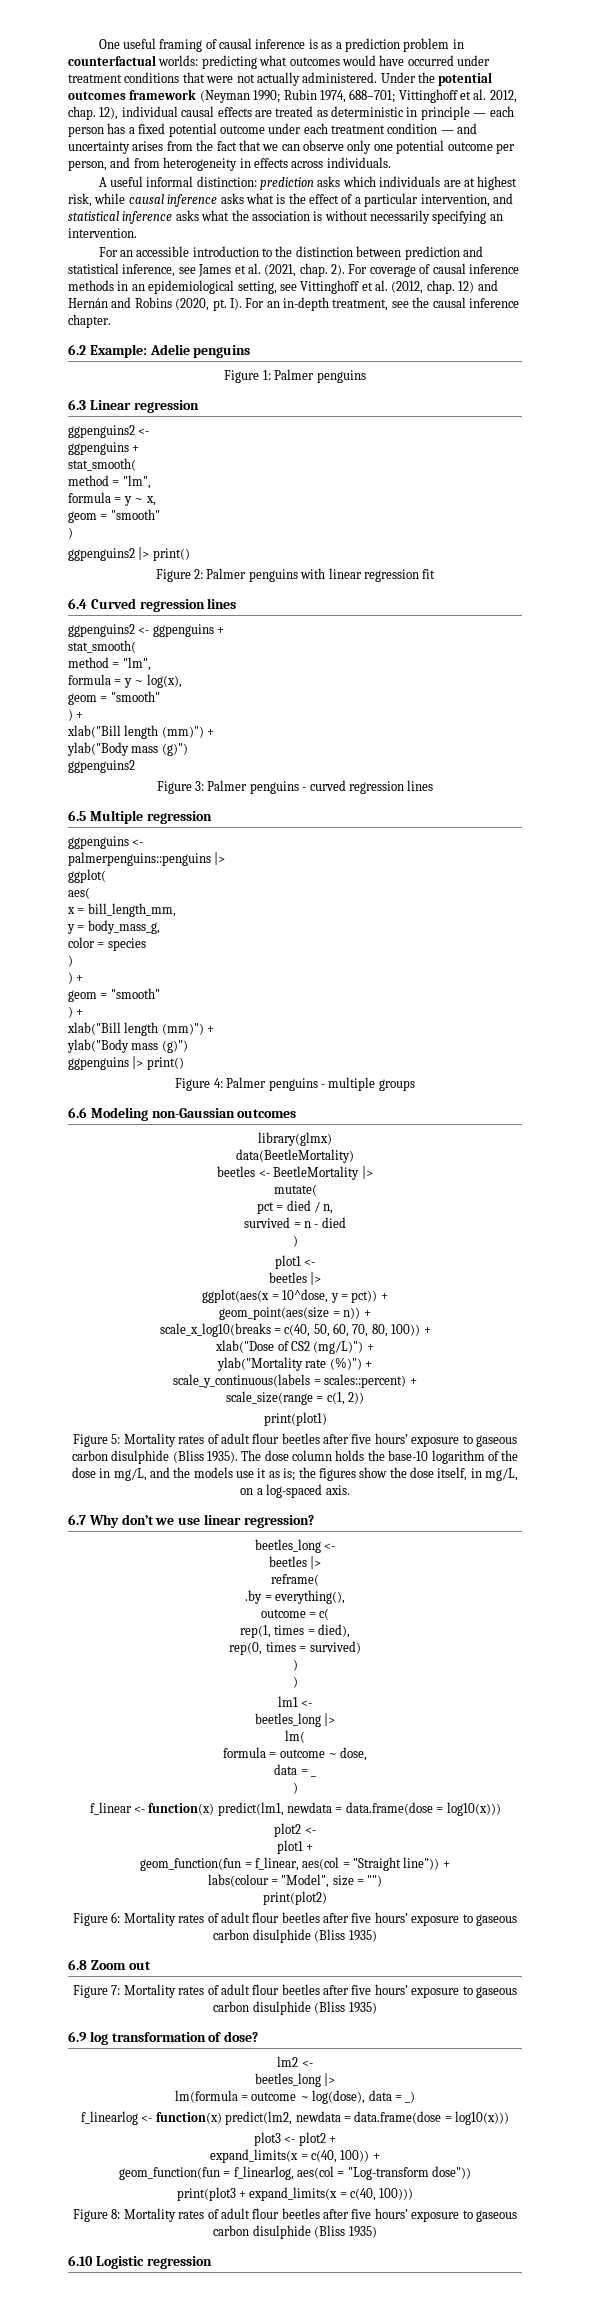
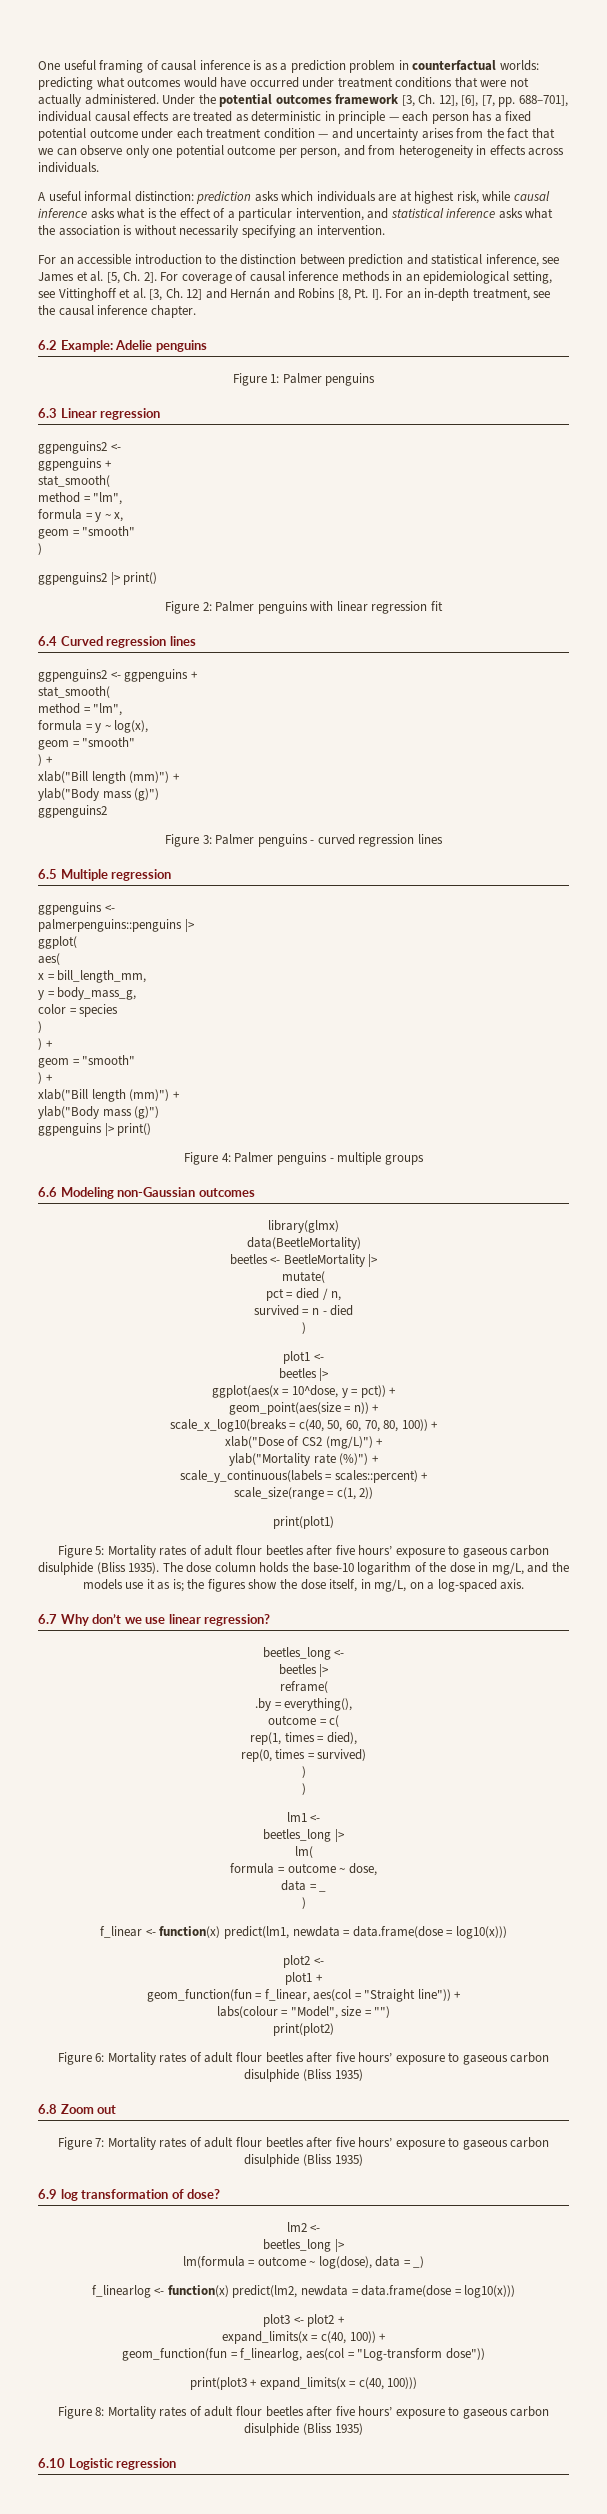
[199,89,517,103] [68,106,119,120] (Neyman 1990; Rubin 1974, 688–701; Vittinghoff et al. 2012, chap. 12), -> [401,94,568,107] [3, Ch. 12], [6], [7, pp. 688–701],
[264,263,345,277] (2021, chap. 2). -> [106,271,157,284] [5, Ch. 2].
[391,280,475,294] (2012, chap. 12) -> [149,288,203,301] [3, Ch. 12]
[175,298,242,311] (2020, pt. I). -> [337,288,382,301] [8, Pt. I].

